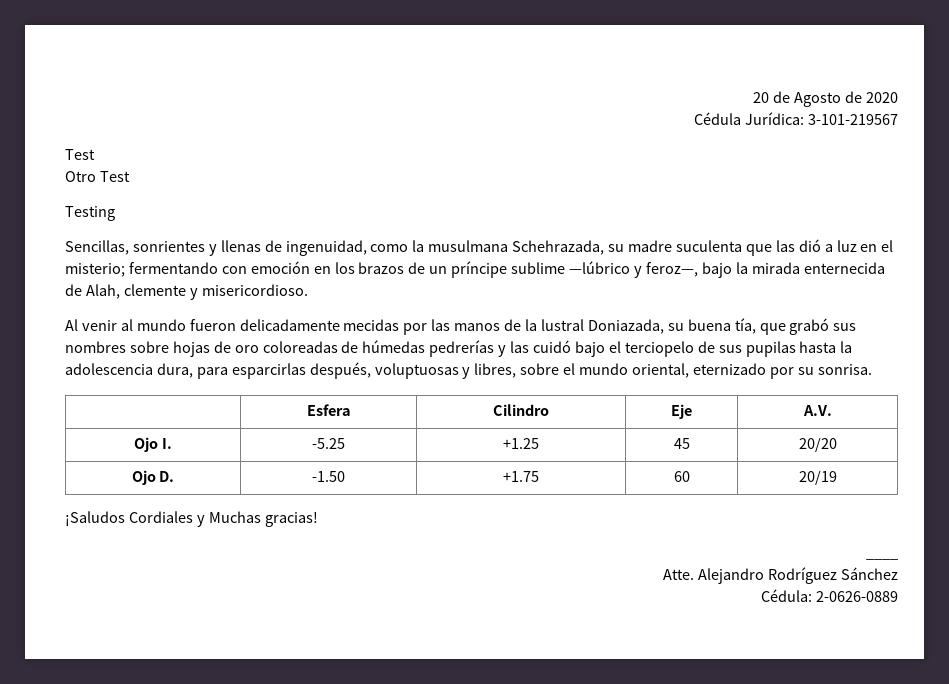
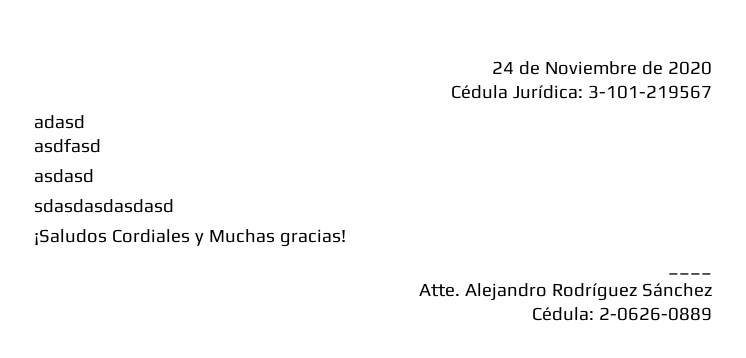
[753,91,842,107] 20 de Agosto -> [492,61,638,75] 24 de Noviembre
[65,149,95,160] [65,171,130,182] [65,206,115,221] [65,239,894,256] [65,261,885,278] [65,284,308,300] [65,318,857,335] [65,340,853,357] [65,362,872,379] [306,404,351,416] [493,404,549,416] [671,404,692,419] [802,405,832,416] [134,437,172,452] [312,438,345,449] [503,438,539,449] [673,438,690,449] [798,437,837,452] [131,470,175,485] [312,471,345,482] [503,471,539,482] [673,471,690,482] [798,470,837,485] Test // Otro Test // Testing // Sencillas, sonrientes y llenas de ingenuidad, como la musulmana Schehrazada, su madre suculenta que las dió a luz en el misterio; fermentando con emoción en los brazos de un príncipe sublime —lúbrico y feroz—, bajo la mirada enternecida de Alah, clemente y misericordioso. // Al venir al mundo fueron delicadamente mecidas por las manos de la lustral Doniazada, su buena tía, que grabó sus nombres sobre hojas de oro coloreadas de húmedas pedrerías y las cuidó bajo el terciopelo de sus pupilas hasta la adolescencia dura, para esparcirlas después, voluptuosas y libres, sobre el mundo oriental, eternizado por su sonrisa. // | Esfera | Cilindro | Eje | A.V. // Ojo I. | -5.25 | +1.25 | 45 | 20/20 // Ojo D. | -1.50 | +1.75 | 60 | 20/19 -> [34,115,85,129] [34,138,101,153] [34,169,94,183] [34,199,174,213] adasd // asdfasd // asdasd // sdasdasdasdasd

